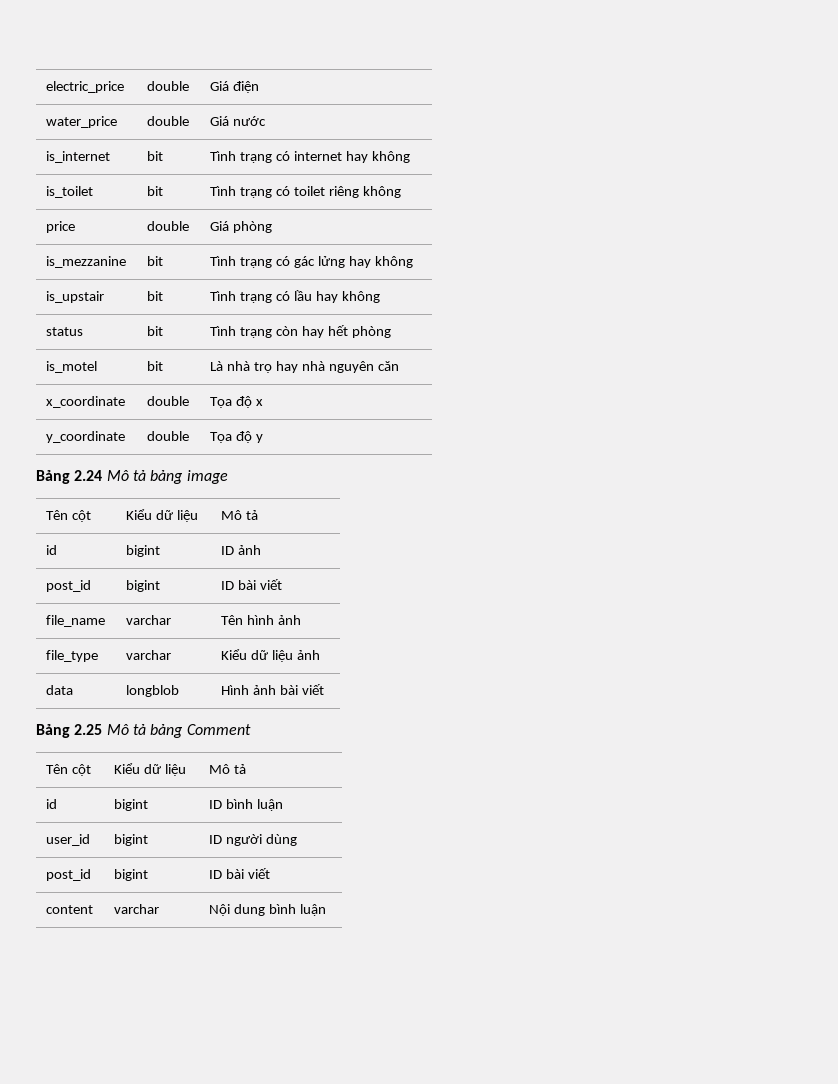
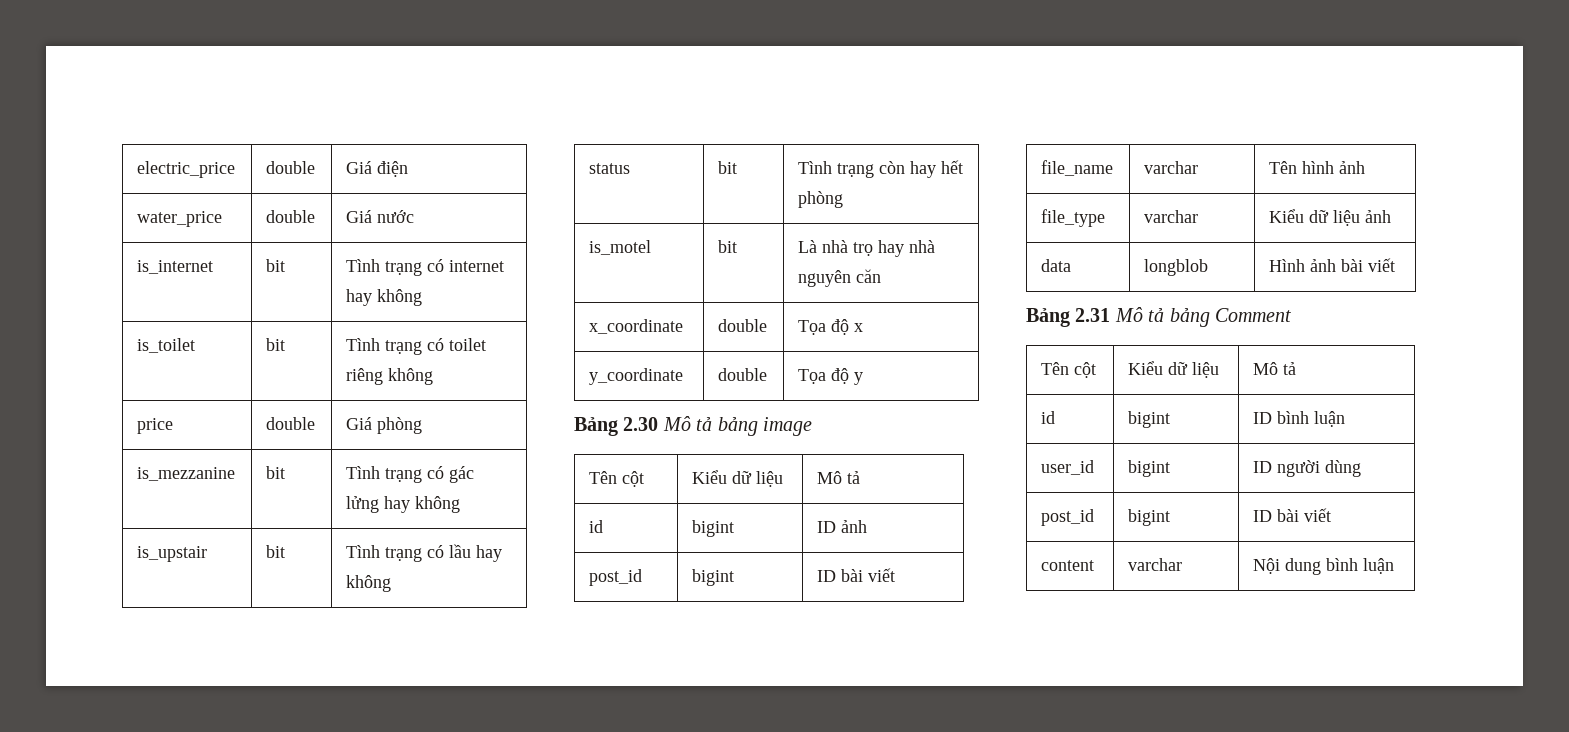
[74,470,103,481] 2.24 -> [623,417,659,431] 2.30
[74,724,103,735] 2.25 -> [1075,308,1111,322] 2.31

